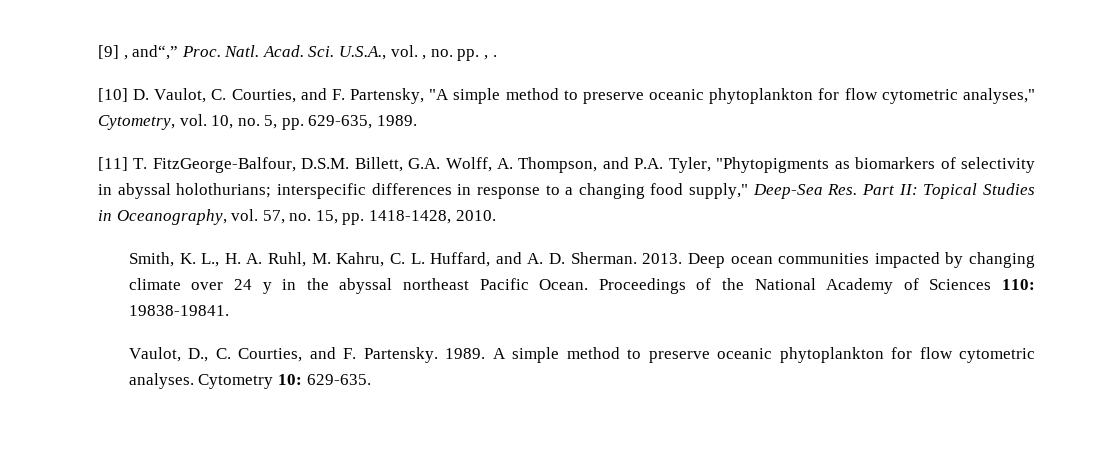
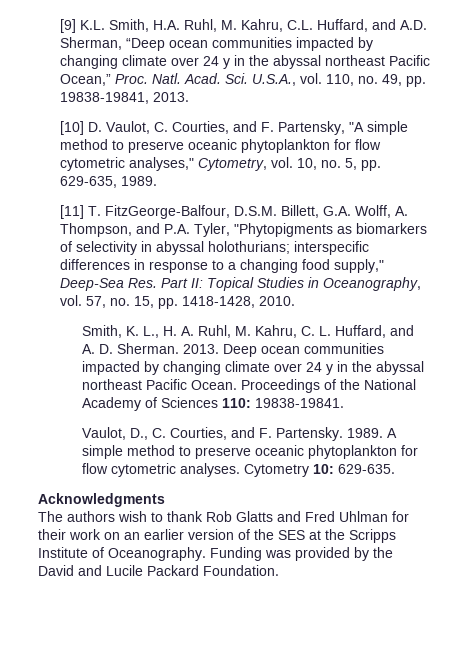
[123,45,179,60] , and“,” -> [79,19,427,32] [59,37,373,51] [59,55,430,69] [59,74,111,86] K.L. Smith, H.A. Ruhl, M. Kahru, C.L. Huffard, and A.D. Sherman, “Deep ocean communities impacted by changing climate over 24 y in the abyssal northeast Pacific Ocean,”
[422,49,497,61] , no. pp. , . -> [325,74,426,87] [59,92,189,104] 110, no. 49, pp. 19838-19841, 2013.
(371, 379) none -> [38,493,165,507] [38,511,409,522] [38,529,396,543] [38,547,393,561] [38,565,279,576] // Acknowledgments // The authors wish to thank Rob Glatts and Fred Uhlman for their work on an earlier version of the SES at the Scripps Institute of Oceanography. Funding was provided by the David and Lucile Packard Foundation.

